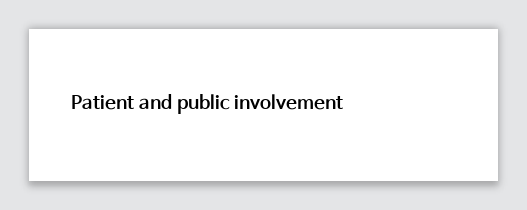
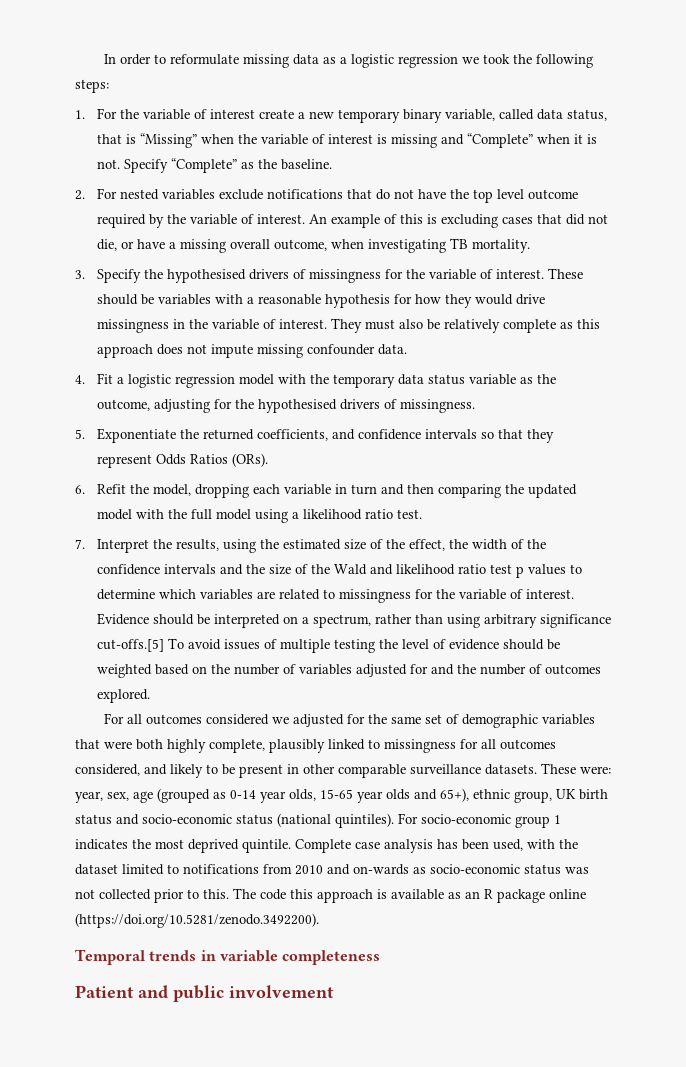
(71, 102) none -> [103,54,593,68] [75,79,109,93] [75,108,607,123] [96,133,597,148] [96,158,332,173] [75,188,578,203] [96,214,608,228] [96,238,530,253] [75,268,583,283] [96,294,545,308] [96,318,600,333] [96,344,407,358] [75,373,556,388] [96,399,475,413] [75,428,554,443] [96,453,268,468] [75,484,577,498] [96,509,422,523] [75,539,546,553] [96,564,582,578] [96,589,574,603] [96,613,611,628] [96,638,560,653] [96,664,601,678] [96,689,150,703] [103,713,595,728] [75,739,556,753] [75,763,611,778] [75,788,608,803] [75,813,561,828] [75,839,578,853] [75,864,589,875] [75,888,586,903] [75,913,319,928] [75,949,381,965] In order to reformulate missing data as a logistic regression we took the following steps: // 1. For the variable of interest create a new temporary binary variable, called data status, that is “Missing” when the variable of interest is missing and “Complete” when it is not. Specify “Complete” as the baseline. // 2. For nested variables exclude notifications that do not have the top level outcome required by the variable of interest. An example of this is excluding cases that did not die, or have a missing overall outcome, when investigating TB mortality. // 3. Specify the hypothesised drivers of missingness for the variable of interest. These should be variables with a reasonable hypothesis for how they would drive missingness in the variable of interest. They must also be relatively complete as this approach does not impute missing confounder data. // 4. Fit a logistic regression model with the temporary data status variable as the outcome, adjusting for the hypothesised drivers of missingness. // 5. Exponentiate the returned coefficients, and confidence intervals so that they represent Odds Ratios (ORs). // 6. Refit the model, dropping each variable in turn and then comparing the updated model with the full model using a likelihood ratio test. // 7. Interpret the results, using the estimated size of the effect, the width of the confidence intervals and the size of the Wald and likelihood ratio test p values to determine which variables are related to missingness for the variable of interest. Evidence should be interpreted on a spectrum, rather than using arbitrary significance cut-offs.[5] To avoid issues of multiple testing the level of evidence should be weighted based on the number of variables adjusted for and the number of outcomes explored. // For all outcomes considered we adjusted for the same set of demographic variables that were both highly complete, plausibly linked to missingness for all outcomes considered, and likely to be present in other comparable surveillance datasets. These were: year, sex, age (grouped as 0-14 year olds, 15-65 year olds and 65+), ethnic group, UK birth status and socio-economic status (national quintiles). For socio-economic group 1 indicates the most deprived quintile. Complete case analysis has been used, with the dataset limited to notifications from 2010 and on-wards as socio-economic status was not collected prior to this. The code this approach is available as an R package online (https://doi.org/10.5281/zenodo.3492200). // Temporal trends in variable completeness //

